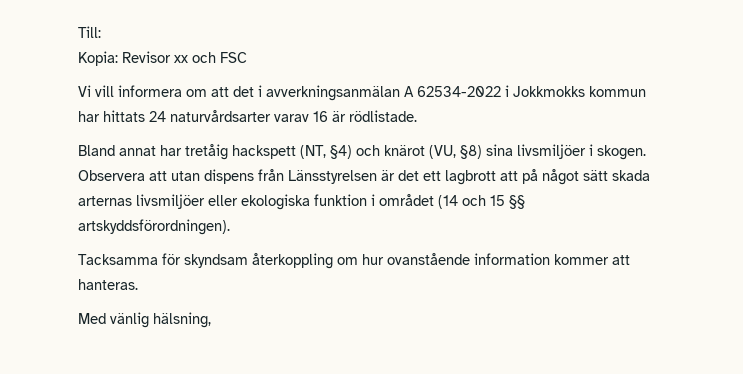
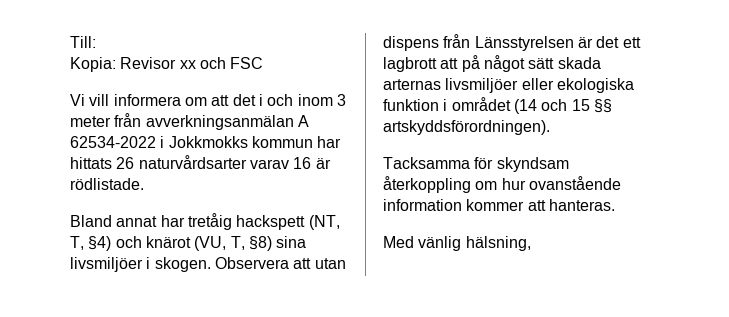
(262, 91) none -> [267,94,346,106] [70,113,142,127] och inom 3 meter från
[149,111,166,122] 24 -> [116,157,135,169] 26
(326, 152) none -> [70,236,84,250] T,
(456, 152) none -> [230,236,245,250] T,

